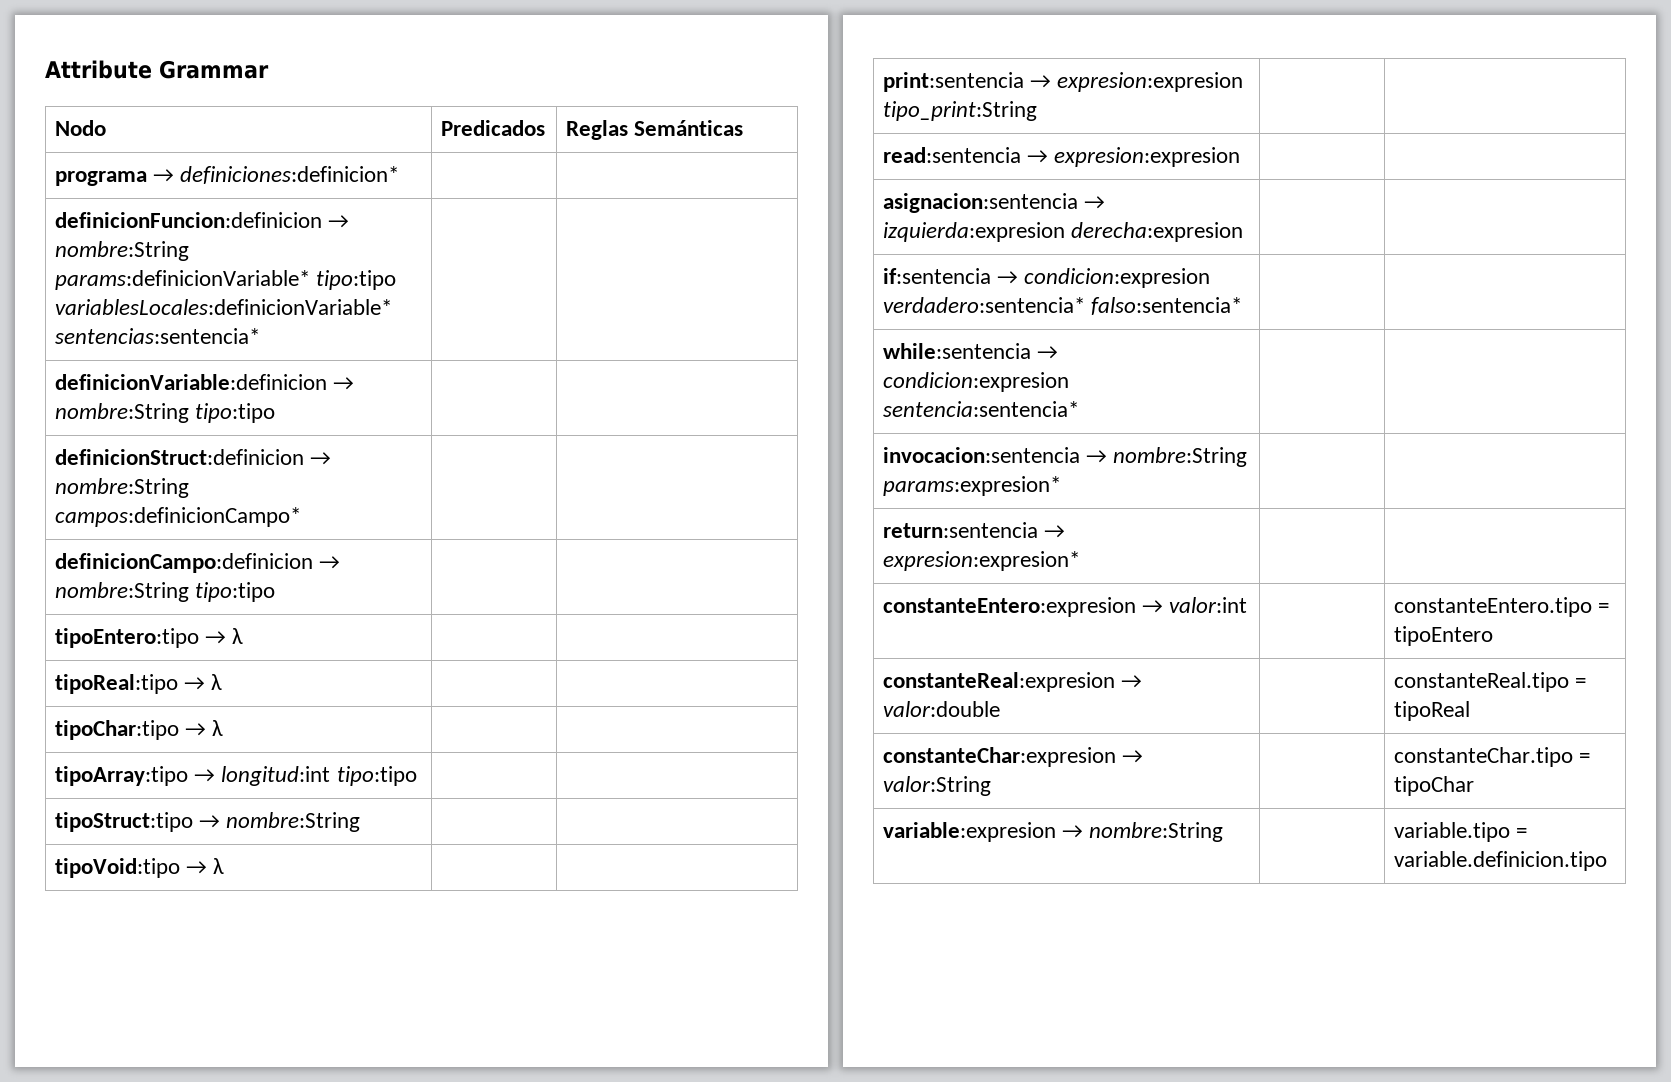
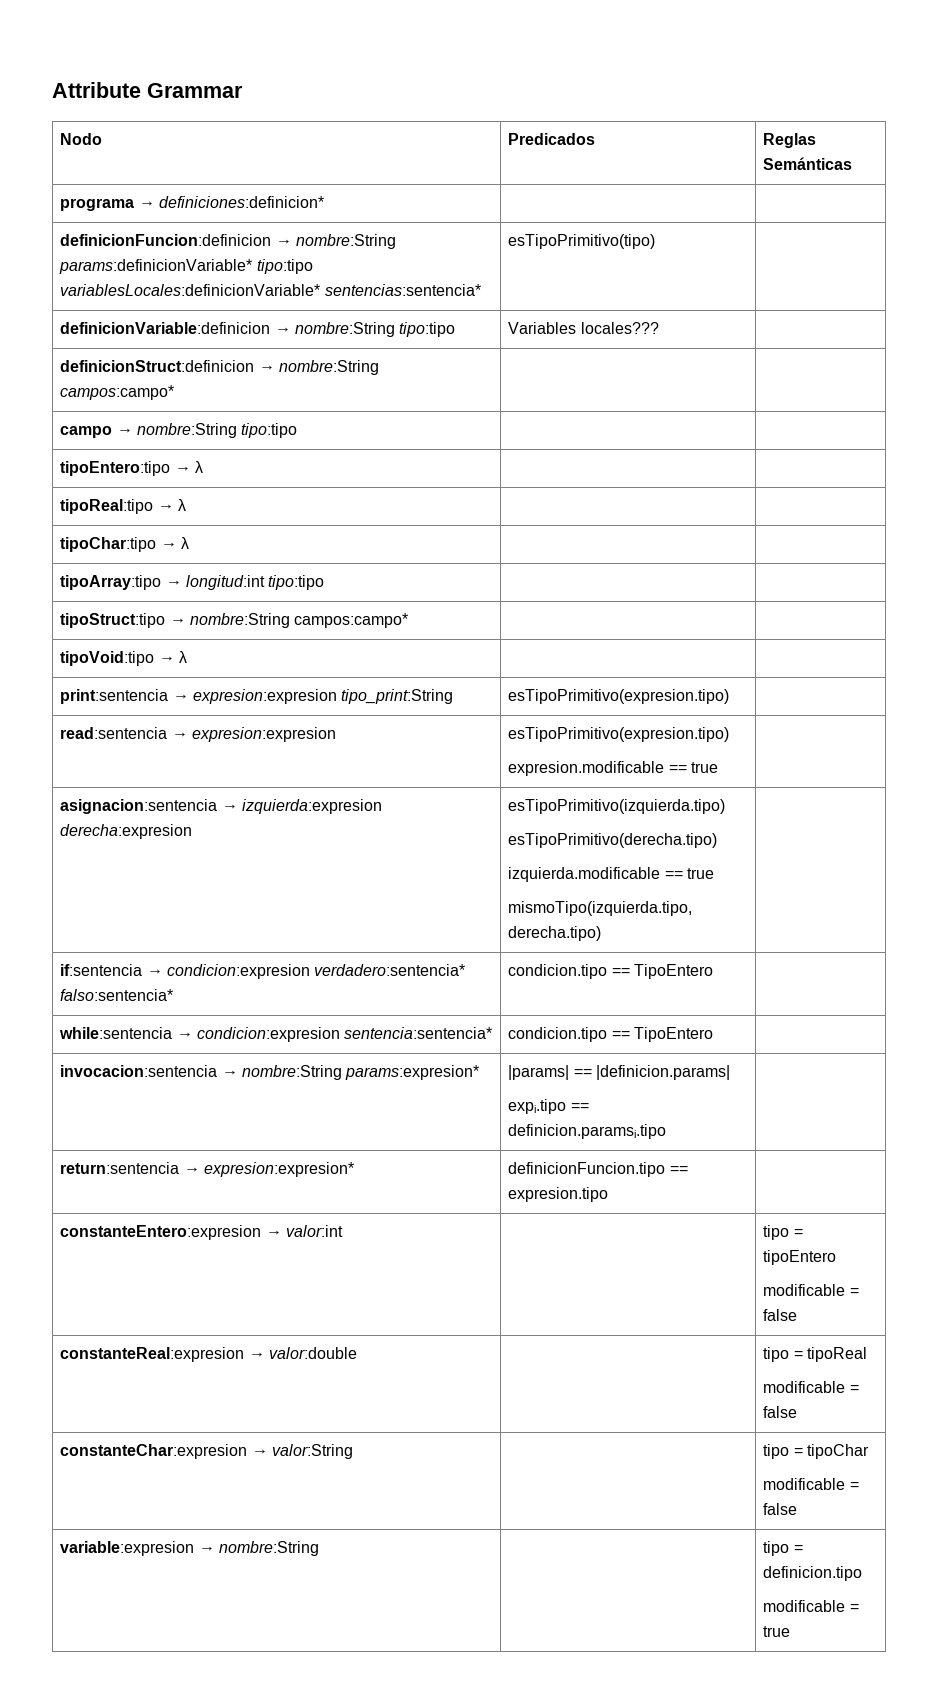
(261, 336) none -> [508,234,656,249] esTipoPrimitivo(tipo)
(276, 413) none -> [508,322,659,334] Variables locales???
[55,507,302,527] [55,553,314,573] campos:definicionCampo* | | // definicionCampo:definicion -> [60,385,175,400] [60,426,113,438] campos:campo* | | // campo
(361, 822) none -> [294,613,409,628] campos:campo*
(1038, 111) none -> [508,689,730,704] esTipoPrimitivo(expresion.tipo)
(1241, 157) none -> [508,727,730,742] [508,761,718,776] esTipoPrimitivo(expresion.tipo) // expresion.modificable == true
(1244, 232) none -> [508,799,726,814] [508,833,718,848] [508,867,714,882] [508,901,693,916] [508,926,602,941] esTipoPrimitivo(izquierda.tipo) // esTipoPrimitivo(derecha.tipo) // izquierda.modificable == true // mismoTipo(izquierda.tipo, derecha.tipo)
(1243, 306) none -> [508,964,713,979] condicion.tipo == TipoEntero
(1080, 409) none -> [508,1027,713,1042] condicion.tipo == TipoEntero
(1062, 486) none -> [508,1065,730,1080] [508,1099,589,1114] [508,1124,667,1139] |params| == |definicion.params| // expi.tipo == definicion.paramsi.tipo
(1081, 561) none -> [508,1162,688,1177] [508,1187,609,1202] definicionFuncion.tipo == expresion.tipo
[1394,597,1593,617] constanteEntero.tipo -> [763,1225,790,1240] tipo
(1494, 636) none -> [763,1284,859,1296] [763,1309,798,1321] // modificable = false
[1394,672,1570,692] constanteReal.tipo -> [763,1347,790,1362] tipo
(1471, 711) none -> [763,1381,859,1393] [763,1406,798,1418] // modificable = false
[1394,747,1574,767] constanteChar.tipo -> [763,1444,790,1459] tipo
(1475, 786) none -> [763,1478,859,1490] [763,1503,798,1515] // modificable = false
[1394,822,1528,842] [1394,851,1608,871] variable.tipo = variable.definicion.tipo -> [763,1541,803,1556] [763,1566,863,1581] [763,1600,859,1612] [763,1626,791,1637] tipo = definicion.tipo // modificable = true

